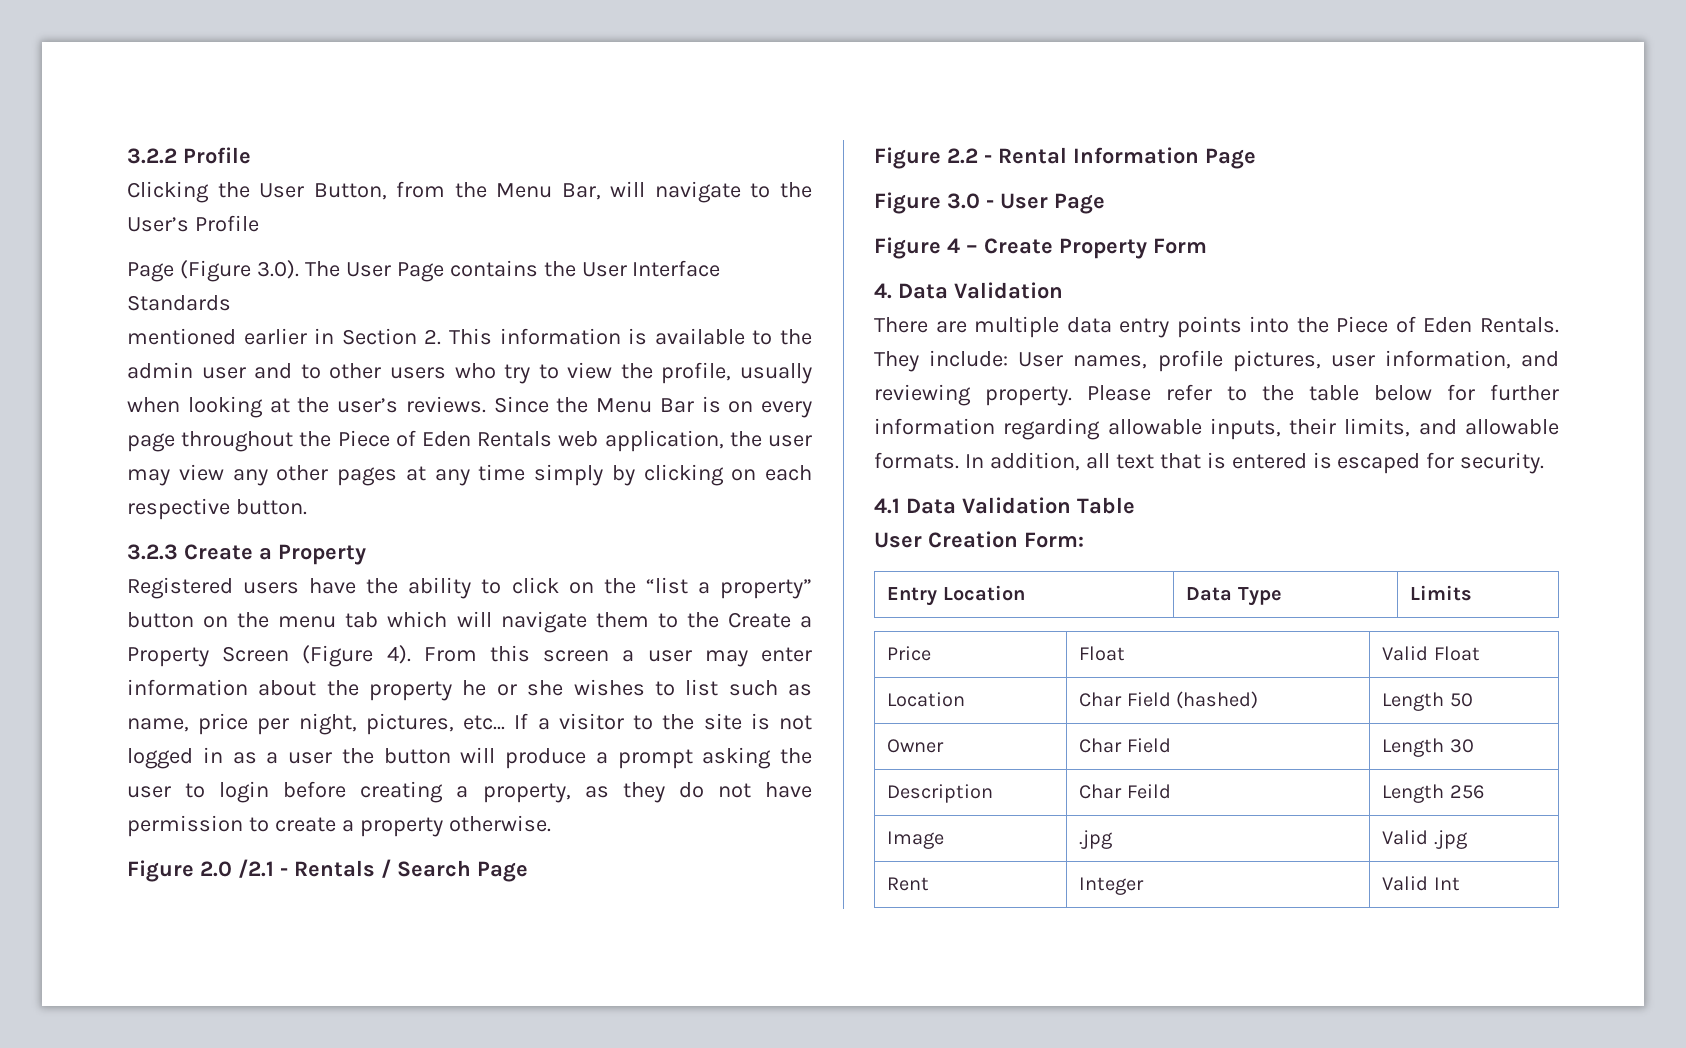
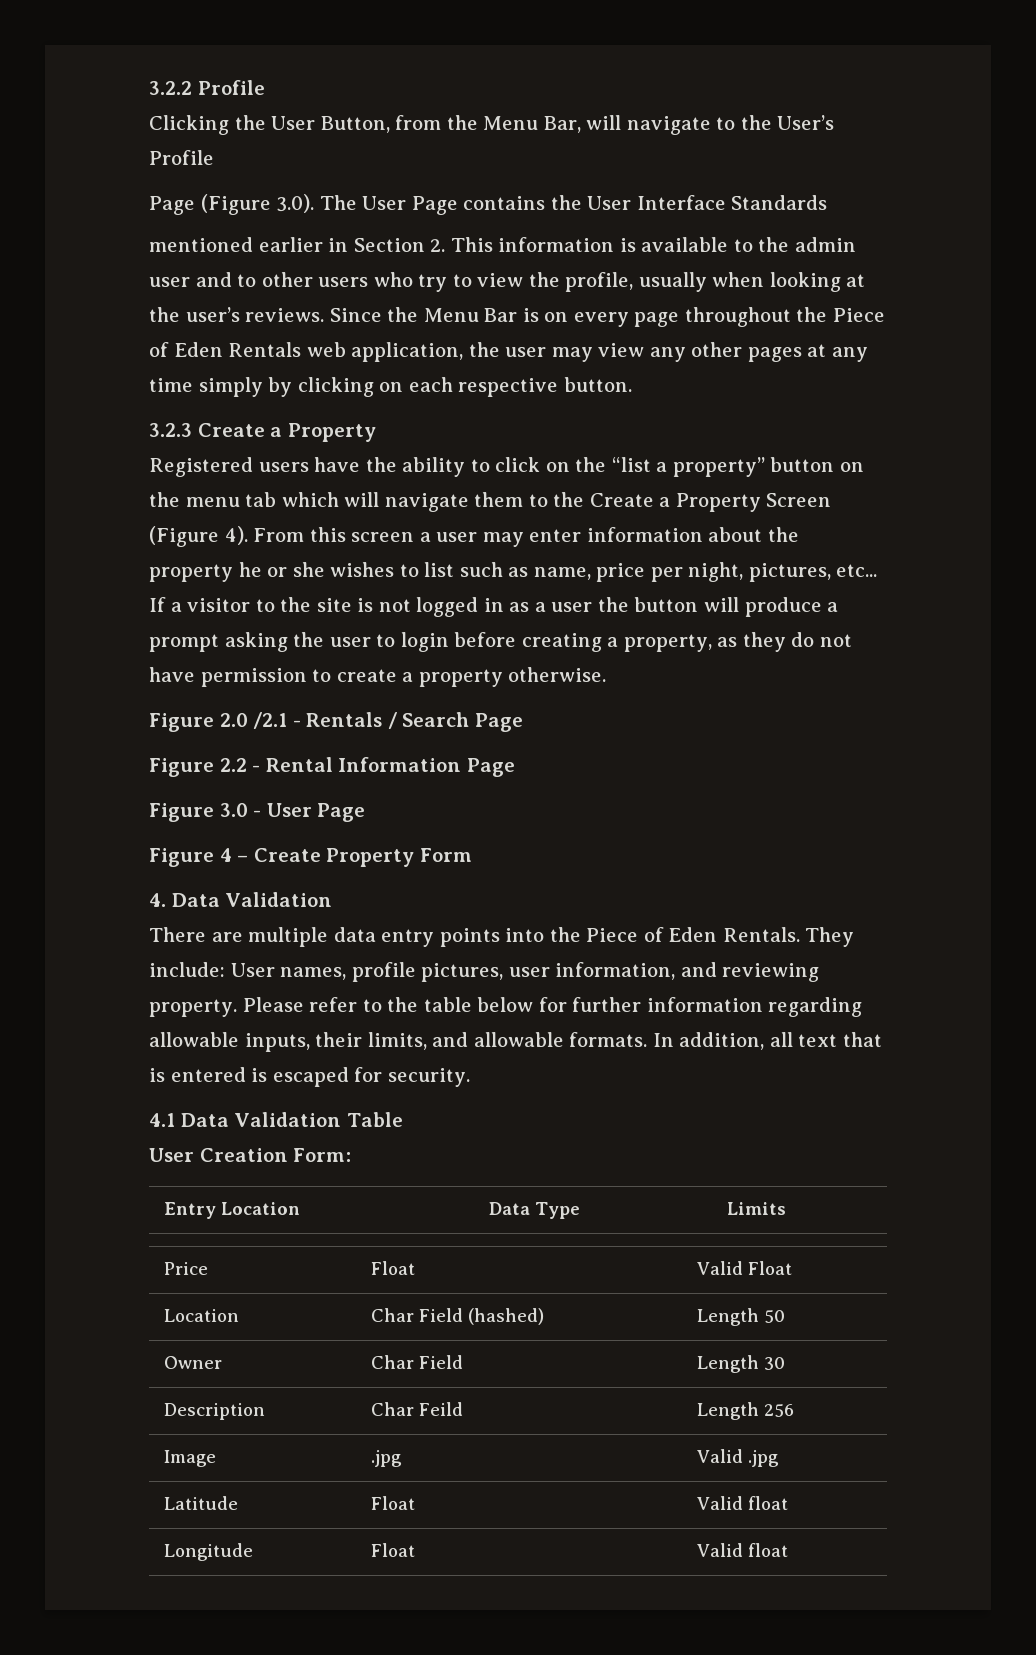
[887,877,930,891] [1079,877,1145,895] [1382,876,1460,891] Rent | Integer | Valid Int -> [163,1496,238,1510] [370,1496,415,1510] [696,1496,788,1510] [163,1543,253,1561] [370,1543,415,1557] [696,1543,788,1557] Latitude | Float | Valid float // Longitude | Float | Valid float

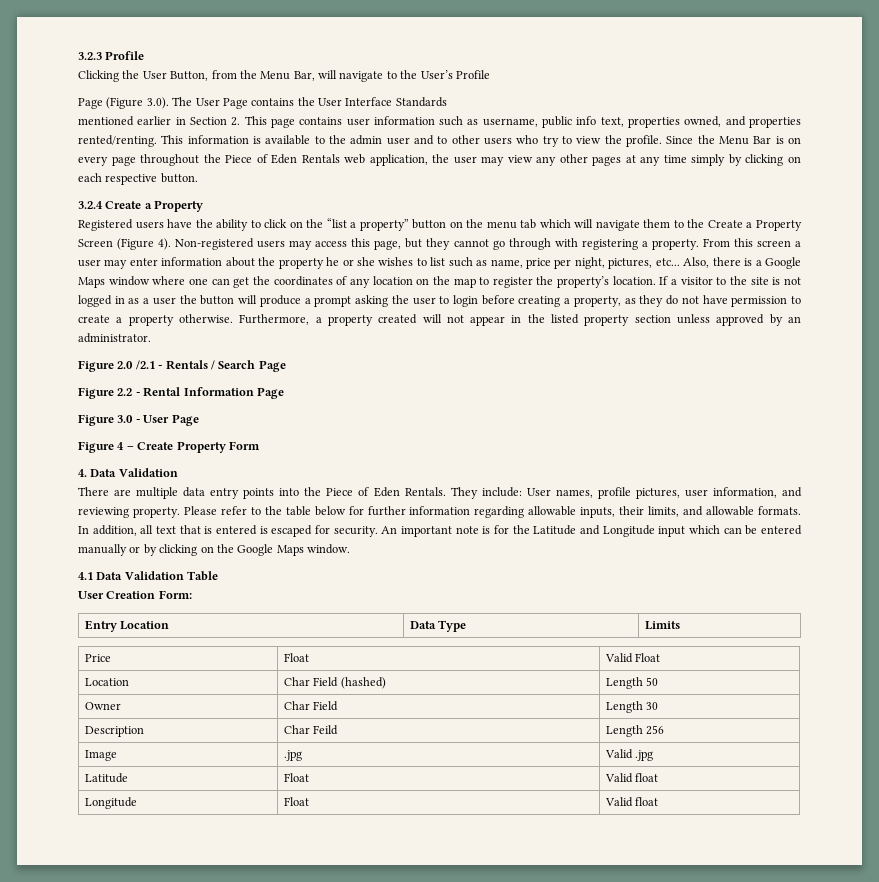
[149,81,192,95] 3.2.2 -> [78,52,102,60] 3.2.3
(493, 244) none -> [270,116,801,128] [78,135,184,147] page contains user information such as username, public info text, properties owned, and properties rented/renting. This
[565,272,866,292] [149,307,325,322] profile, usually when looking at the user’s reviews. -> [625,135,662,147] profile.
[149,423,192,437] 3.2.3 -> [78,201,103,209] 3.2.4
(248, 535) none -> [175,238,699,250] Non-registered users may access this page, but they cannot go through with registering a property.
(878, 570) none -> [683,257,802,269] [78,276,656,288] Also, there is a Google Maps window where one can get the coordinates of any location on the map to register the property’s location.
(607, 674) none -> [239,314,801,326] [78,333,151,343] Furthermore, a property created will not appear in the listed property section unless approved by an administrator.
(470, 1077) none -> [381,525,802,537] [78,544,350,556] An important note is for the Latitude and Longitude input which can be entered manually or by clicking on the Google Maps window.

